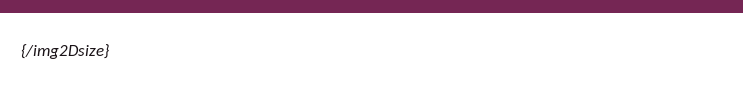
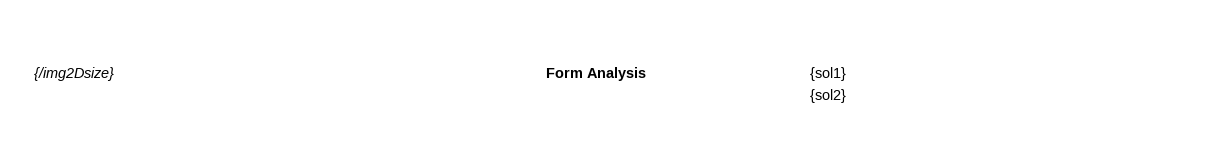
(109, 51) none -> [545,67,646,81] [810,67,846,81] [810,89,846,103] // Form Analysis // {sol1} // {sol2}

